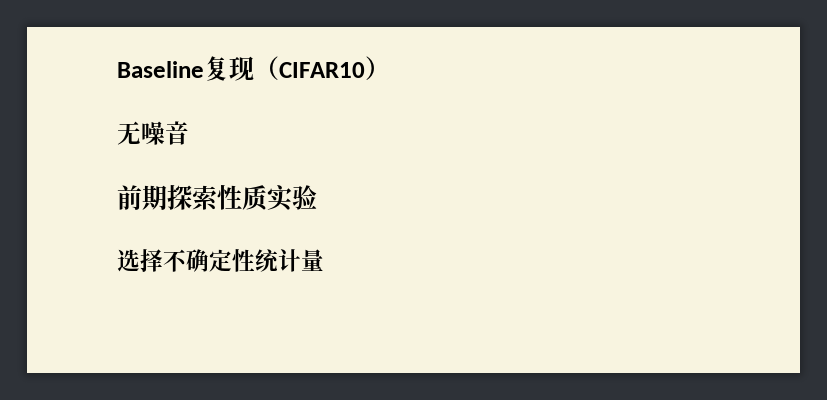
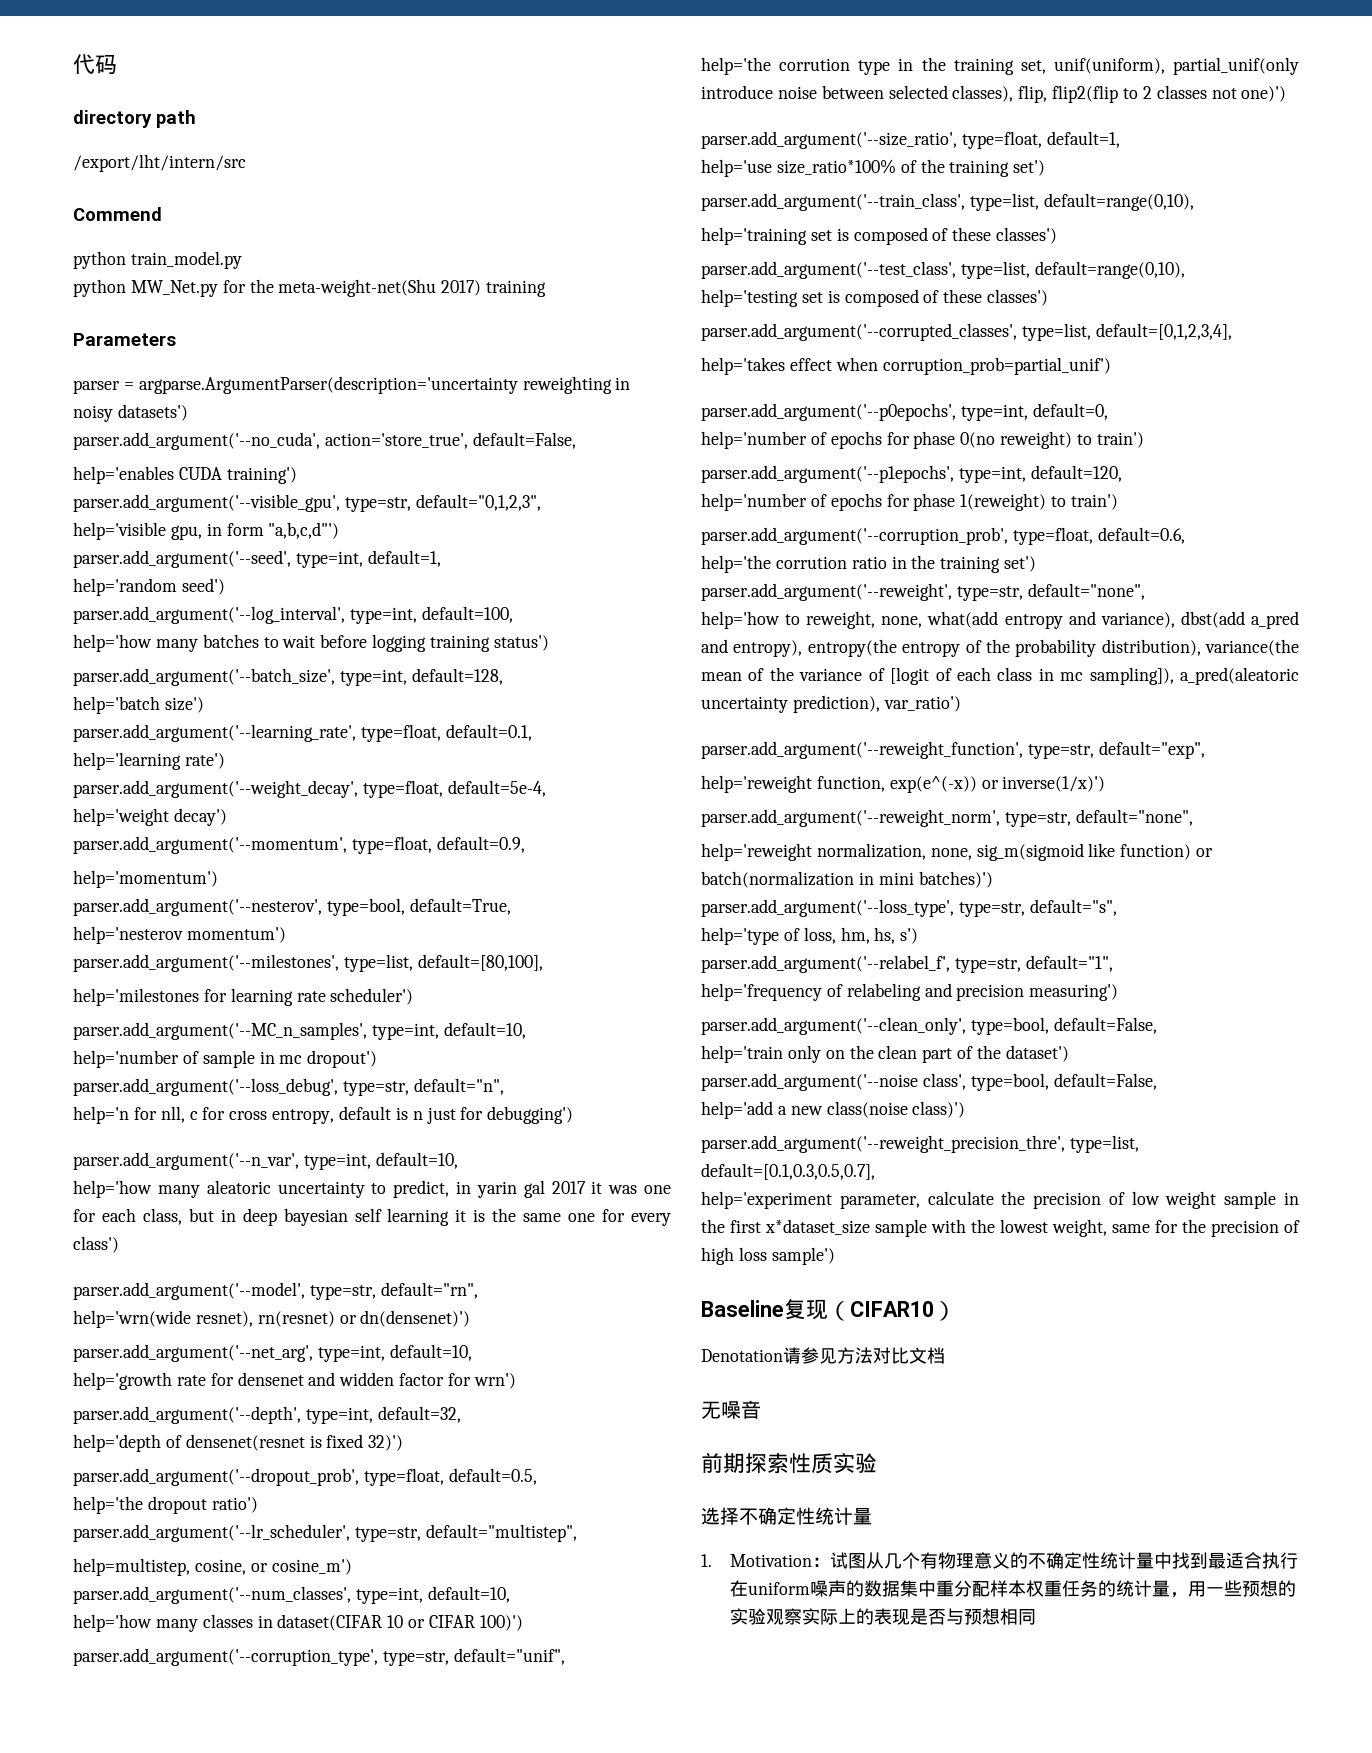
(117, 69) none -> [73,54,117,75] [73,110,196,128] [73,154,246,172] [73,207,162,221] [73,251,242,269] [73,279,547,297] [73,333,176,346] [73,376,631,394] [73,404,188,422] [73,432,576,450] [73,466,297,484] [73,494,541,512] [73,522,340,540] [73,550,441,568] [73,578,225,596] [73,606,513,624] [73,634,549,652] [73,668,503,686] [73,696,204,714] [73,724,532,742] [73,752,225,770] [73,780,546,798] [73,808,227,826] [73,836,525,854] [73,870,218,888] [73,898,511,916] [73,926,286,944] [73,954,543,972] [73,988,414,1006] [73,1022,526,1040] [73,1050,378,1068] [73,1078,504,1096] [73,1106,574,1124] [73,1152,458,1170] [73,1180,671,1198] [73,1208,671,1226] [73,1236,119,1253] [73,1282,478,1300] [73,1310,471,1328] [73,1344,472,1362] [73,1372,516,1390] [73,1406,461,1424] [73,1434,404,1452] [73,1468,537,1486] [73,1496,258,1514] [73,1524,577,1542] [73,1558,352,1576] [73,1586,510,1604] [73,1614,523,1632] [73,1648,565,1666] [701,57,1299,75] [701,85,1287,103] [701,131,1120,149] [701,159,1046,177] [701,193,1194,211] [701,227,1058,245] [701,261,1185,279] [701,289,1049,307] [701,323,1232,341] [701,357,1111,375] [701,403,1108,421] [701,431,1144,449] [701,465,1122,483] [701,493,1119,511] [701,527,1185,545] [701,555,1037,573] [701,583,1145,601] [701,611,1299,629] [701,639,1299,657] [701,667,1300,685] [701,695,961,713] [701,741,1205,759] [701,775,1106,793] [701,809,1193,827] [701,843,1214,861] [701,871,993,888] [701,899,1117,917] [701,927,919,945] [701,955,1113,973] [701,983,1119,1001] [701,1017,1157,1035] [701,1045,1069,1063] [701,1073,1157,1091] [701,1101,966,1119] [701,1135,1139,1153] [701,1163,875,1180] [701,1191,1299,1209] [701,1219,1300,1237] [701,1247,835,1265] 代码 // directory path // /export/lht/intern/src // Commend // python train_model.py // python MW_Net.py for the meta-weight-net(Shu 2017) training // Parameters // parser = argparse.ArgumentParser(description='uncertainty reweighting in noisy datasets') // parser.add_argument('--no_cuda', action='store_true', default=False, // help='enables CUDA training') // parser.add_argument('--visible_gpu', type=str, default="0,1,2,3", // help='visible gpu, in form "a,b,c,d"') // parser.add_argument('--seed', type=int, default=1, // help='random seed') // parser.add_argument('--log_interval', type=int, default=100, // help='how many batches to wait before logging training status') // parser.add_argument('--batch_size', type=int, default=128, // help='batch size') // parser.add_argument('--learning_rate', type=float, default=0.1, // help='learning rate') // parser.add_argument('--weight_decay', type=float, default=5e-4, // help='weight decay') // parser.add_argument('--momentum', type=float, default=0.9, // help='momentum') // parser.add_argument('--nesterov', type=bool, default=True, // help='nesterov momentum') // parser.add_argument('--milestones', type=list, default=[80,100], // help='milestones for learning rate scheduler') // parser.add_argument('--MC_n_samples', type=int, default=10, // help='number of sample in mc dropout') // parser.add_argument('--loss_debug', type=str, default="n", // help='n for nll, c for cross entropy, default is n just for debugging') // parser.add_argument('--n_var', type=int, default=10, // help='how many aleatoric uncertainty to predict, in yarin gal 2017 it was one for each class, but in deep bayesian self learning it is the same one for every class') // parser.add_argument('--model', type=str, default="rn", // help='wrn(wide resnet), rn(resnet) or dn(densenet)') // parser.add_argument('--net_arg', type=int, default=10, // help='growth rate for densenet and widden factor for wrn') // parser.add_argument('--depth', type=int, default=32, // help='depth of densenet(resnet is fixed 32)') // parser.add_argument('--dropout_prob', type=float, default=0.5, // help='the dropout ratio') // parser.add_argument('--lr_scheduler', type=str, default="multistep", // help=multistep, cosine, or cosine_m') // parser.add_argument('--num_classes', type=int, default=10, // help='how many classes in dataset(CIFAR 10 or CIFAR 100)') // parser.add_argument('--corruption_type', type=str, default="unif", // help='the corrution type in the training set, unif(uniform), partial_unif(only introduce noise between selected classes), flip, flip2(flip to 2 classes not one)') // parser.add_argument('--size_ratio', type=float, default=1, // help='use size_ratio*100% of the training set') // parser.add_argument('--train_class', type=list, default=range(0,10), // help='training set is composed of these classes') // parser.add_argument('--test_class', type=list, default=range(0,10), // help='testing set is composed of these classes') // parser.add_argument('--corrupted_classes', type=list, default=[0,1,2,3,4], // help='takes effect when corruption_prob=partial_unif') // parser.add_argument('--p0epochs', type=int, default=0, // help='number of epochs for phase 0(no reweight) to train') // parser.add_argument('--p1epochs', type=int, default=120, // help='number of epochs for phase 1(reweight) to train') // parser.add_argument('--corruption_prob', type=float, default=0.6, // help='the corrution ratio in the training set') // parser.add_argument('--reweight', type=str, default="none", // help='how to reweight, none, what(add entropy and variance), dbst(add a_pred and entropy), entropy(the entropy of the probability distribution), variance(the mean of the variance of [logit of each class in mc sampling]), a_pred(aleatoric uncertainty prediction), var_ratio') // parser.add_argument('--reweight_function', type=str, default="exp", // help='reweight function, exp(e^(-x)) or inverse(1/x)') // parser.add_argument('--reweight_norm', type=str, default="none", // help='reweight normalization, none, sig_m(sigmoid like function) or batch(normalization in mini batches)') // parser.add_argument('--loss_type', type=str, default="s", // help='type of loss, hm, hs, s') // parser.add_argument('--relabel_f', type=str, default="1", // help='frequency of relabeling and precision measuring') // parser.add_argument('--clean_only', type=bool, default=False, // help='train only on the clean part of the dataset') // parser.add_argument('--noise class', type=bool, default=False, // help='add a new class(noise class)') // parser.add_argument('--reweight_precision_thre', type=list, default=[0.1,0.3,0.5,0.7], // help='experiment parameter, calculate the precision of low weight sample in the first x*dataset_size sample with the lowest weight, same for the precision of high loss sample') //
(390, 68) none -> [701,1347,945,1364] // Denotation请参见方法对比文档
(324, 260) none -> [701,1552,1298,1569] [729,1580,1296,1598] [729,1608,1036,1625] // 1. Motivation：试图从几个有物理意义的不确定性统计量中找到最适合执行在uniform噪声的数据集中重分配样本权重任务的统计量，用一些预想的实验观察实际上的表现是否与预想相同

